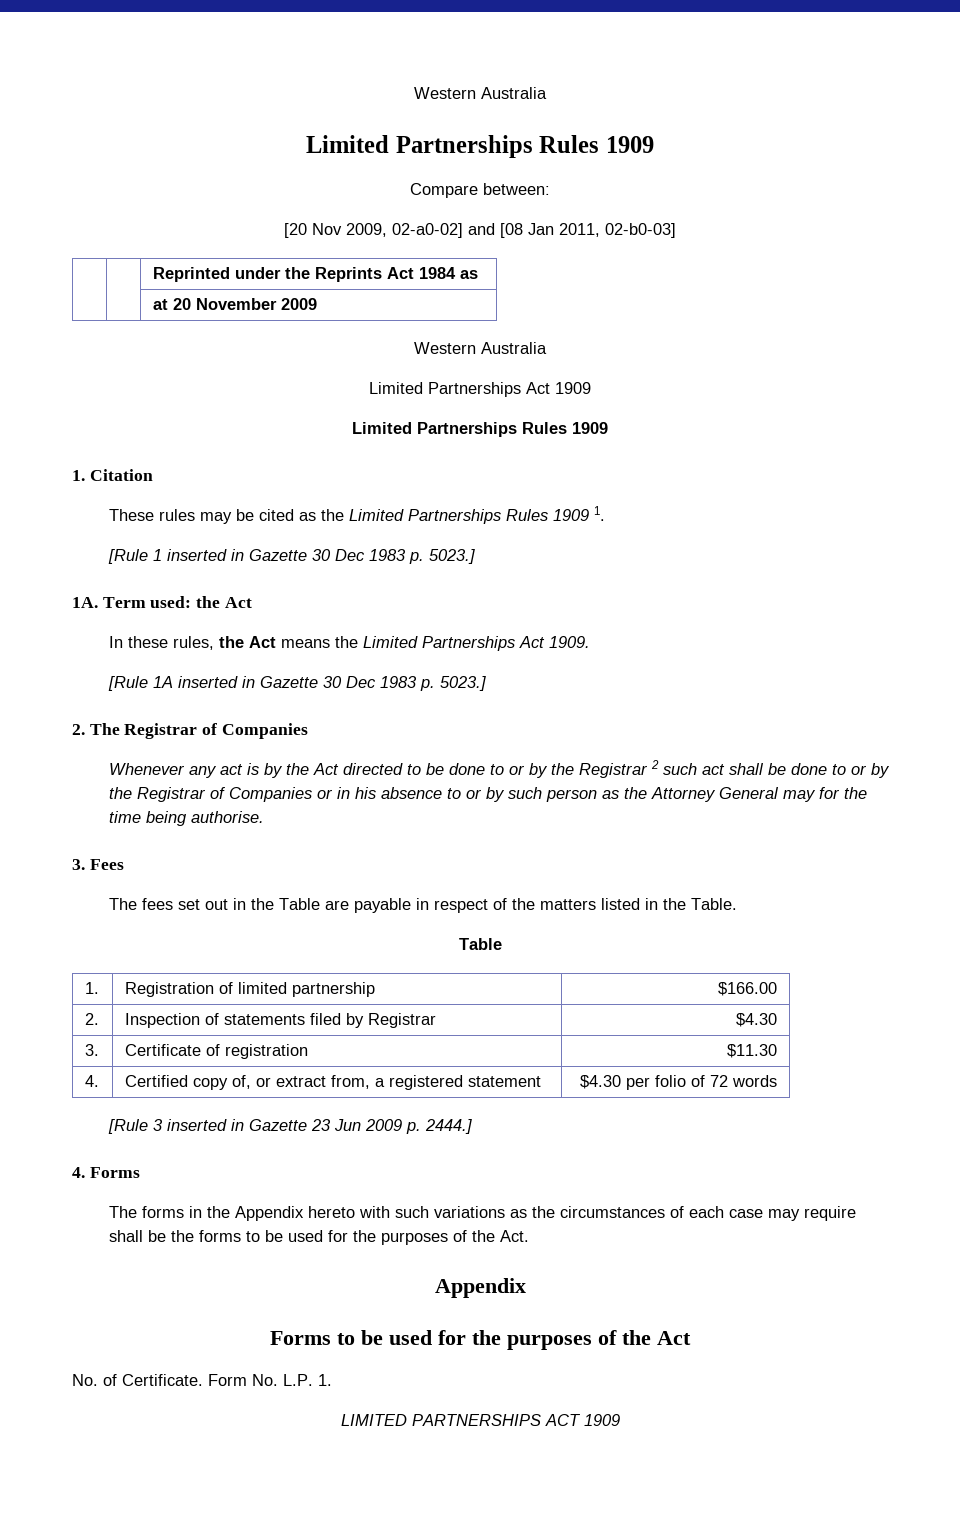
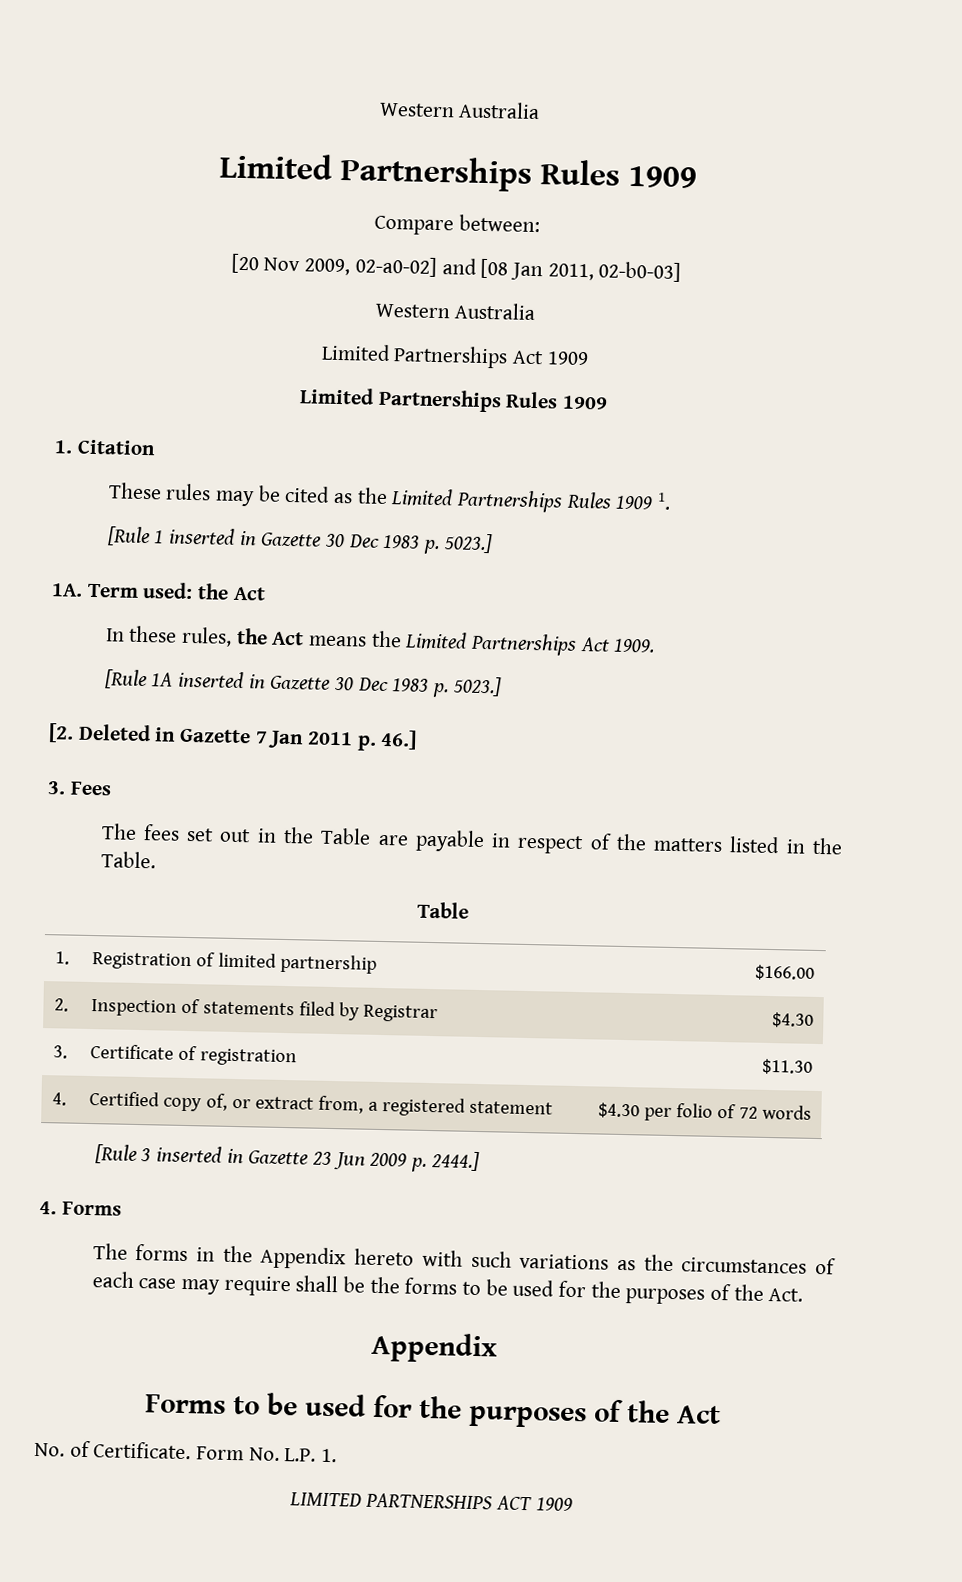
[152,267,478,282] [152,298,317,310] // | | Reprinted under the Reprints Act 1984 as // | | at 20 November 2009 -> (682, 272) none
[72,723,308,739] [108,760,890,778] [108,787,867,802] [108,811,264,826] 2. The Registrar of Companies // Whenever any act is by the Act directed to be done to or by the Registrar 2 such act shall be done to or by the Registrar of Companies or in his absence to or by such person as the Attorney General may for the time being authorise. -> [48,723,418,751] [2. Deleted in Gazette 7 Jan 2011 p. 46.]

